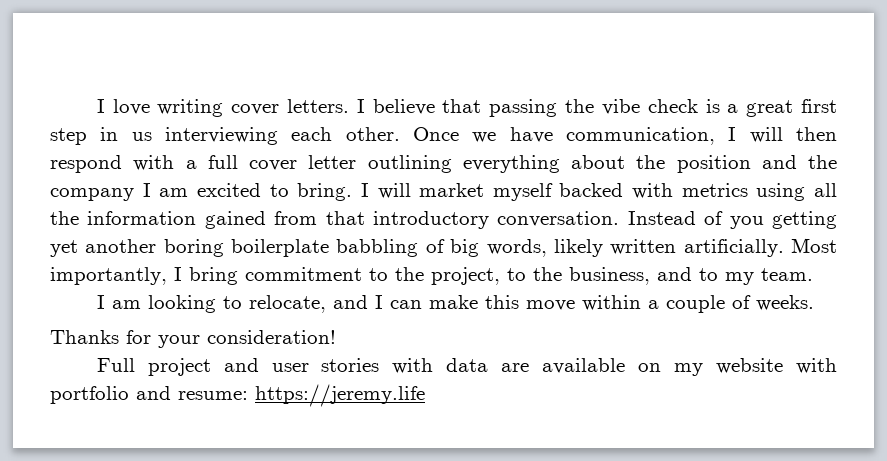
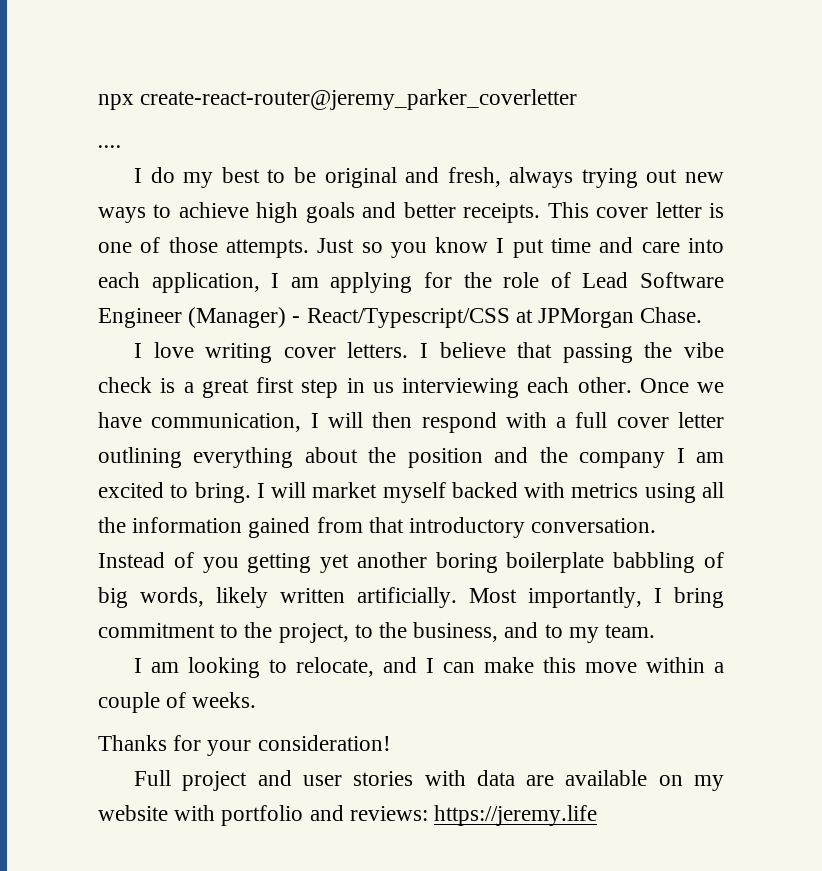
(96, 106) none -> [98,89,578,110] [98,145,122,148] [134,167,725,188] [98,202,724,223] [98,237,724,258] [98,272,725,293] [98,307,703,328] npx create-react-router@jeremy_parker_coverletter // .... // I do my best to be original and fresh, always trying out new ways to achieve high goals and better receipts. This cover letter is one of those attempts. Just so you know I put time and care into each application, I am applying for the role of Lead Software Engineer (Manager) - React/Typescript/CSS at JPMorgan Chase. //
[178,391,248,400] resume: -> [349,806,428,821] reviews:

